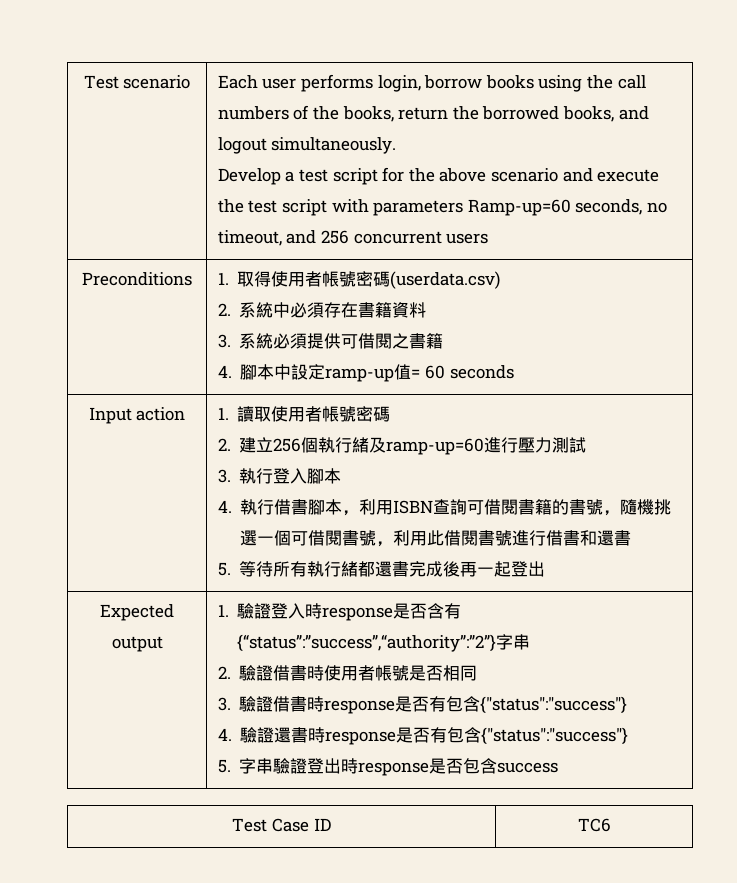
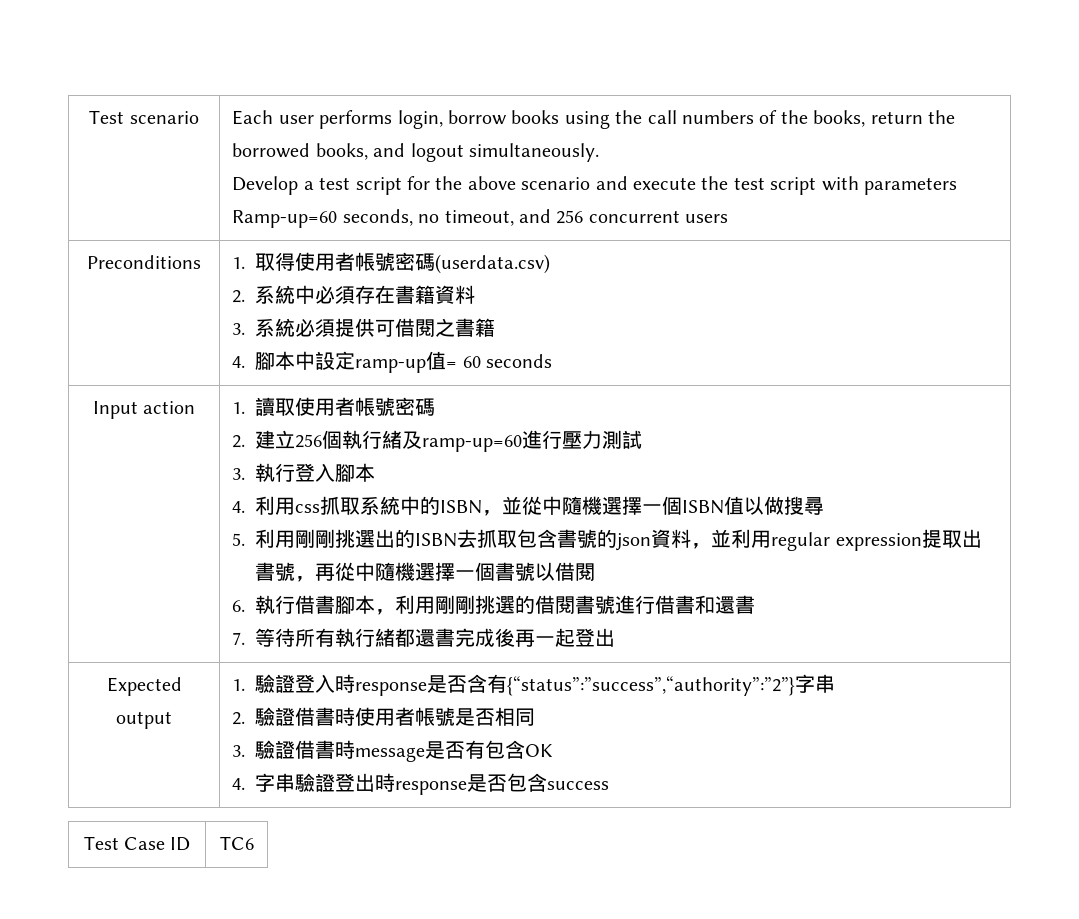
(232, 506) none -> [255,496,825,516] [232,529,982,551] [255,562,596,582] [232,600,246,612] 利用css抓取系統中的ISBN，並從中隨機選擇一個ISBN值以做搜尋 // 5.利用剛剛挑選出的ISBN去抓取包含書號的json資料，並利用regular expression提取出書號，再從中隨機選擇一個書號以借閱 // 6.
[393,499,672,516] [240,530,445,547] ISBN查詢可借閱書籍的書號，隨機挑選一個可借閱書號，利用此 -> [435,595,536,614] 剛剛挑選的
[217,562,231,576] 5. -> [232,632,246,645] 7.
[324,696,628,714] [217,727,629,745] [217,759,231,773] response是否有包含{"status":"success"} // 4.驗證還書時response是否有包含{"status":"success"} // 5. -> [355,740,554,762] [232,778,246,790] message是否有包含OK // 4.

